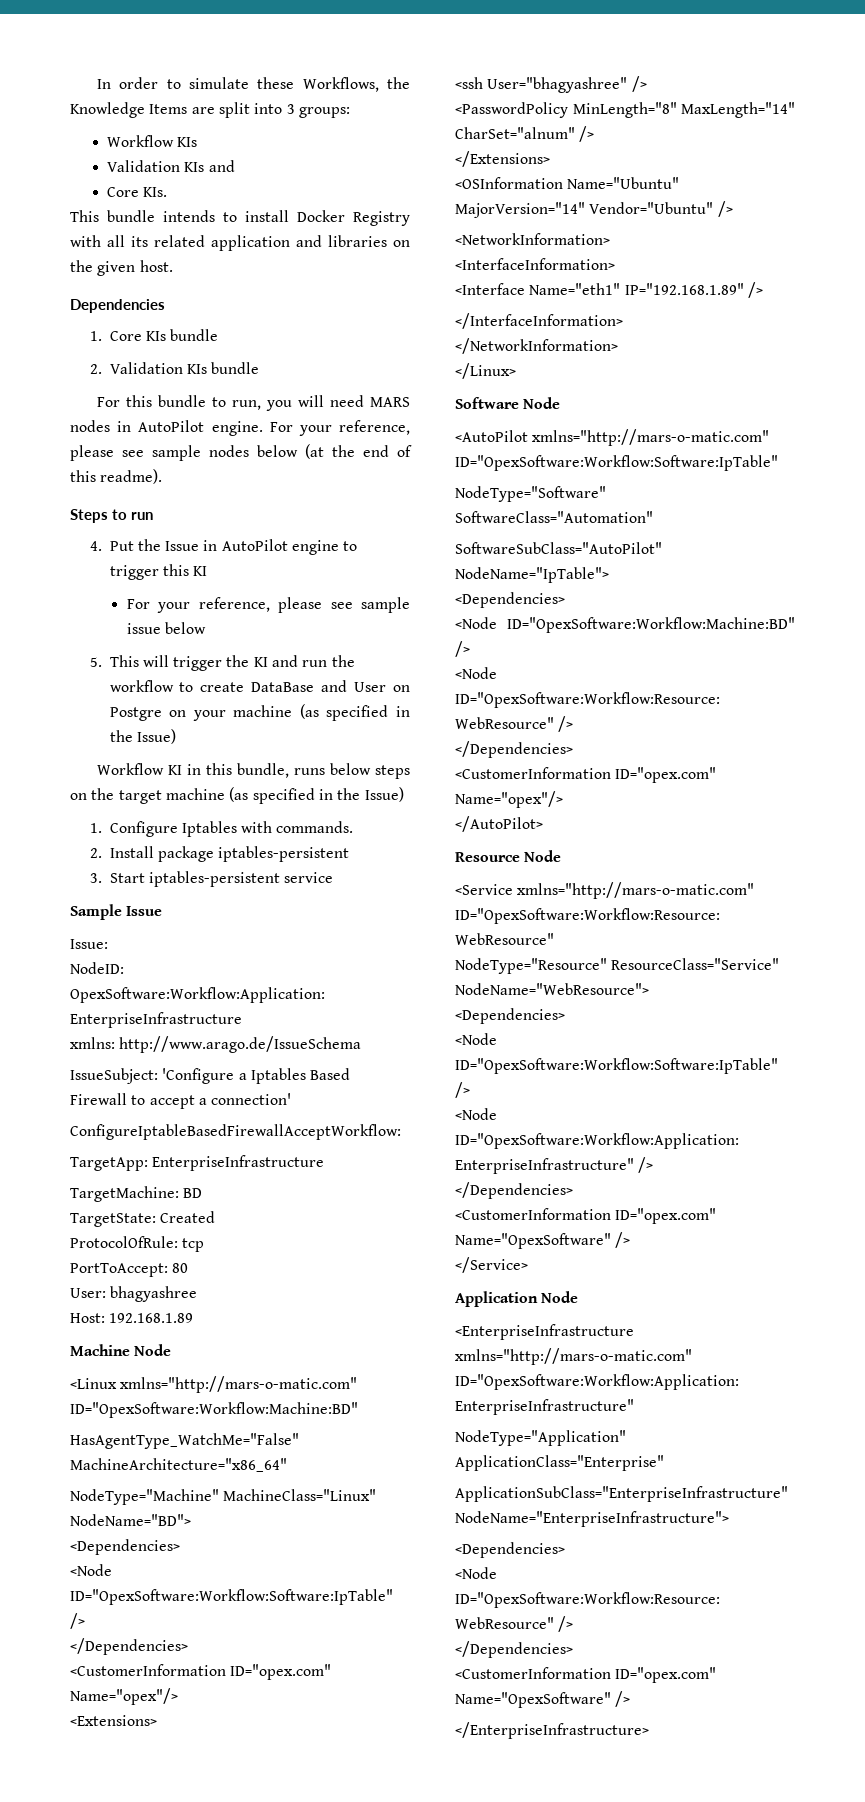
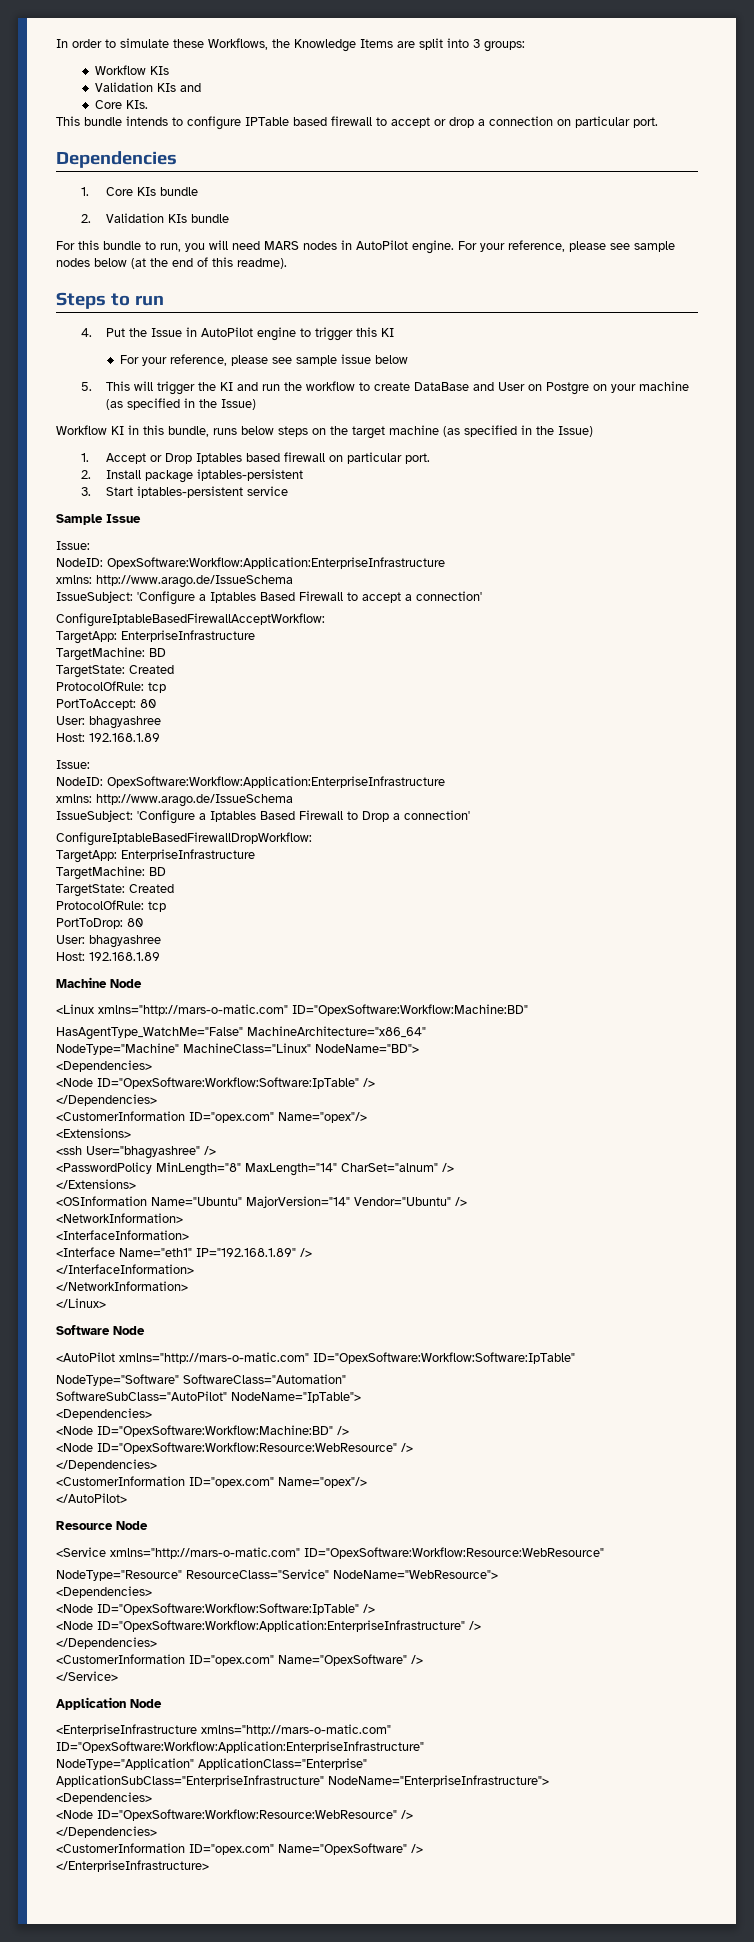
[245,210,410,226] [70,235,410,251] [70,260,173,276] install Docker Registry with all its related application and libraries on the given host. -> [187,116,658,130] configure IPTable based firewall to accept or drop a connection on particular port.
[109,821,354,837] Configure Iptables with commands. -> [105,452,430,464] Accept or Drop Iptables based firewall on particular port.
(194, 1318) none -> [56,760,90,769] [56,776,445,788] [56,794,293,807] [56,810,470,824] [56,832,312,846] [56,849,255,863] [56,866,166,880] [56,884,174,897] [56,900,166,912] [56,918,143,929] [56,935,161,948] [56,952,160,961] // Issue: // NodeID: OpexSoftware:Workflow:Application:EnterpriseInfrastructure // xmlns: http://www.arago.de/IssueSchema // IssueSubject: 'Configure a Iptables Based Firewall to Drop a connection' // ConfigureIptableBasedFirewallDropWorkflow: // TargetApp: EnterpriseInfrastructure // TargetMachine: BD // TargetState: Created // ProtocolOfRule: tcp // PortToDrop: 80 // User: bhagyashree // Host: 192.168.1.89

